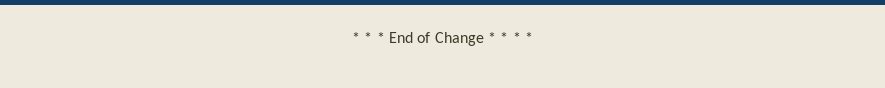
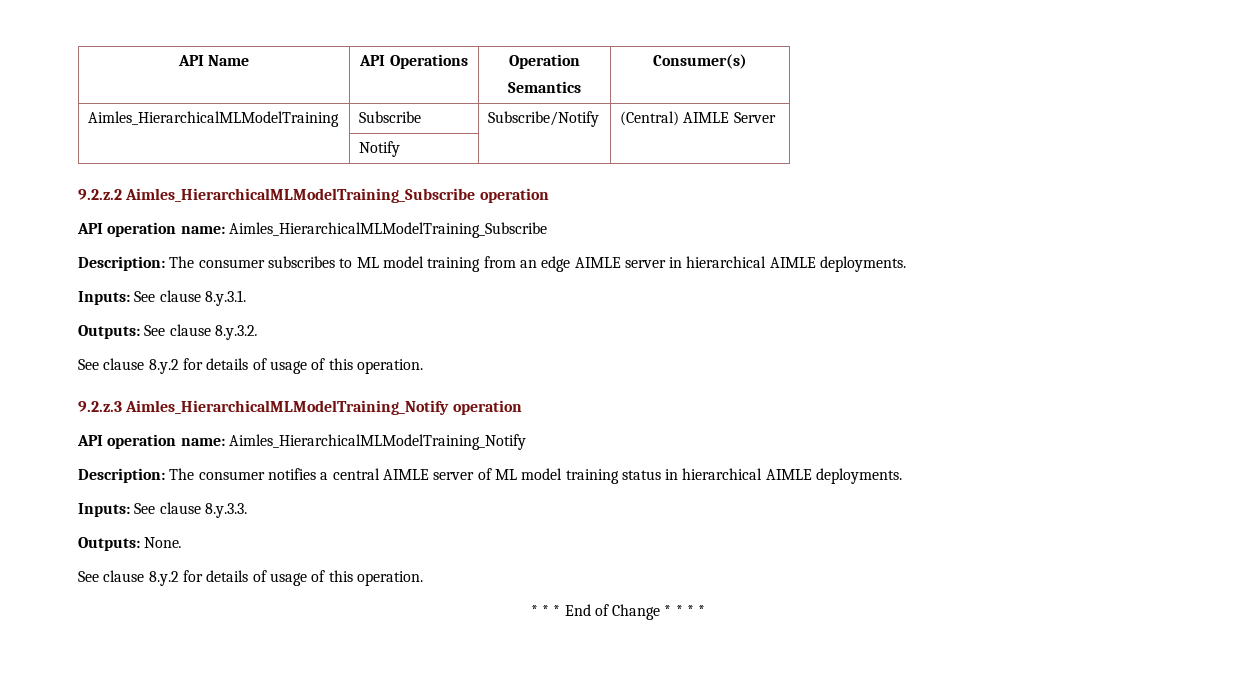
(352, 37) none -> [177,55,250,66] [359,54,468,69] [509,54,580,69] [508,81,581,93] [653,54,747,69] [88,111,340,127] [359,111,422,123] [488,111,600,127] [620,111,776,126] [359,141,401,157] [78,188,549,203] [77,222,547,238] [78,256,907,272] [78,290,246,306] [78,324,258,340] [78,358,423,374] [78,400,522,415] [77,434,526,450] [78,468,903,484] [78,502,247,518] [78,537,183,551] [78,570,423,586] API Name | API Operations | Operation // Semantics | Consumer(s) // Aimles_HierarchicalMLModelTraining | Subscribe | Subscribe/Notify | (Central) AIMLE Server // | Notify | | // 9.2.z.2 Aimles_HierarchicalMLModelTraining_Subscribe operation // API operation name: Aimles_HierarchicalMLModelTraining_Subscribe // Description: The consumer subscribes to ML model training from an edge AIMLE server in hierarchical AIMLE deployments. // Inputs: See clause 8.y.3.1. // Outputs: See clause 8.y.3.2. // See clause 8.y.2 for details of usage of this operation. // 9.2.z.3 Aimles_HierarchicalMLModelTraining_Notify operation // API operation name: Aimles_HierarchicalMLModelTraining_Notify // Description: The consumer notifies a central AIMLE server of ML model training status in hierarchical AIMLE deployments. // Inputs: See clause 8.y.3.3. // Outputs: None. // See clause 8.y.2 for details of usage of this operation. //

